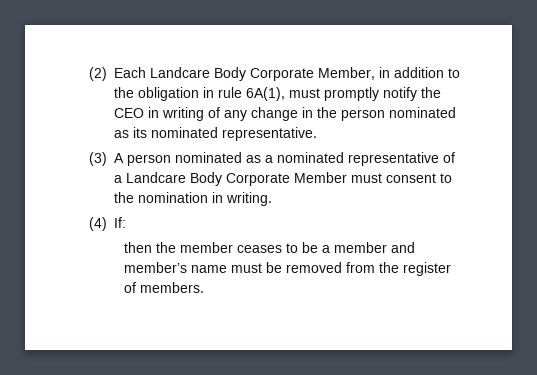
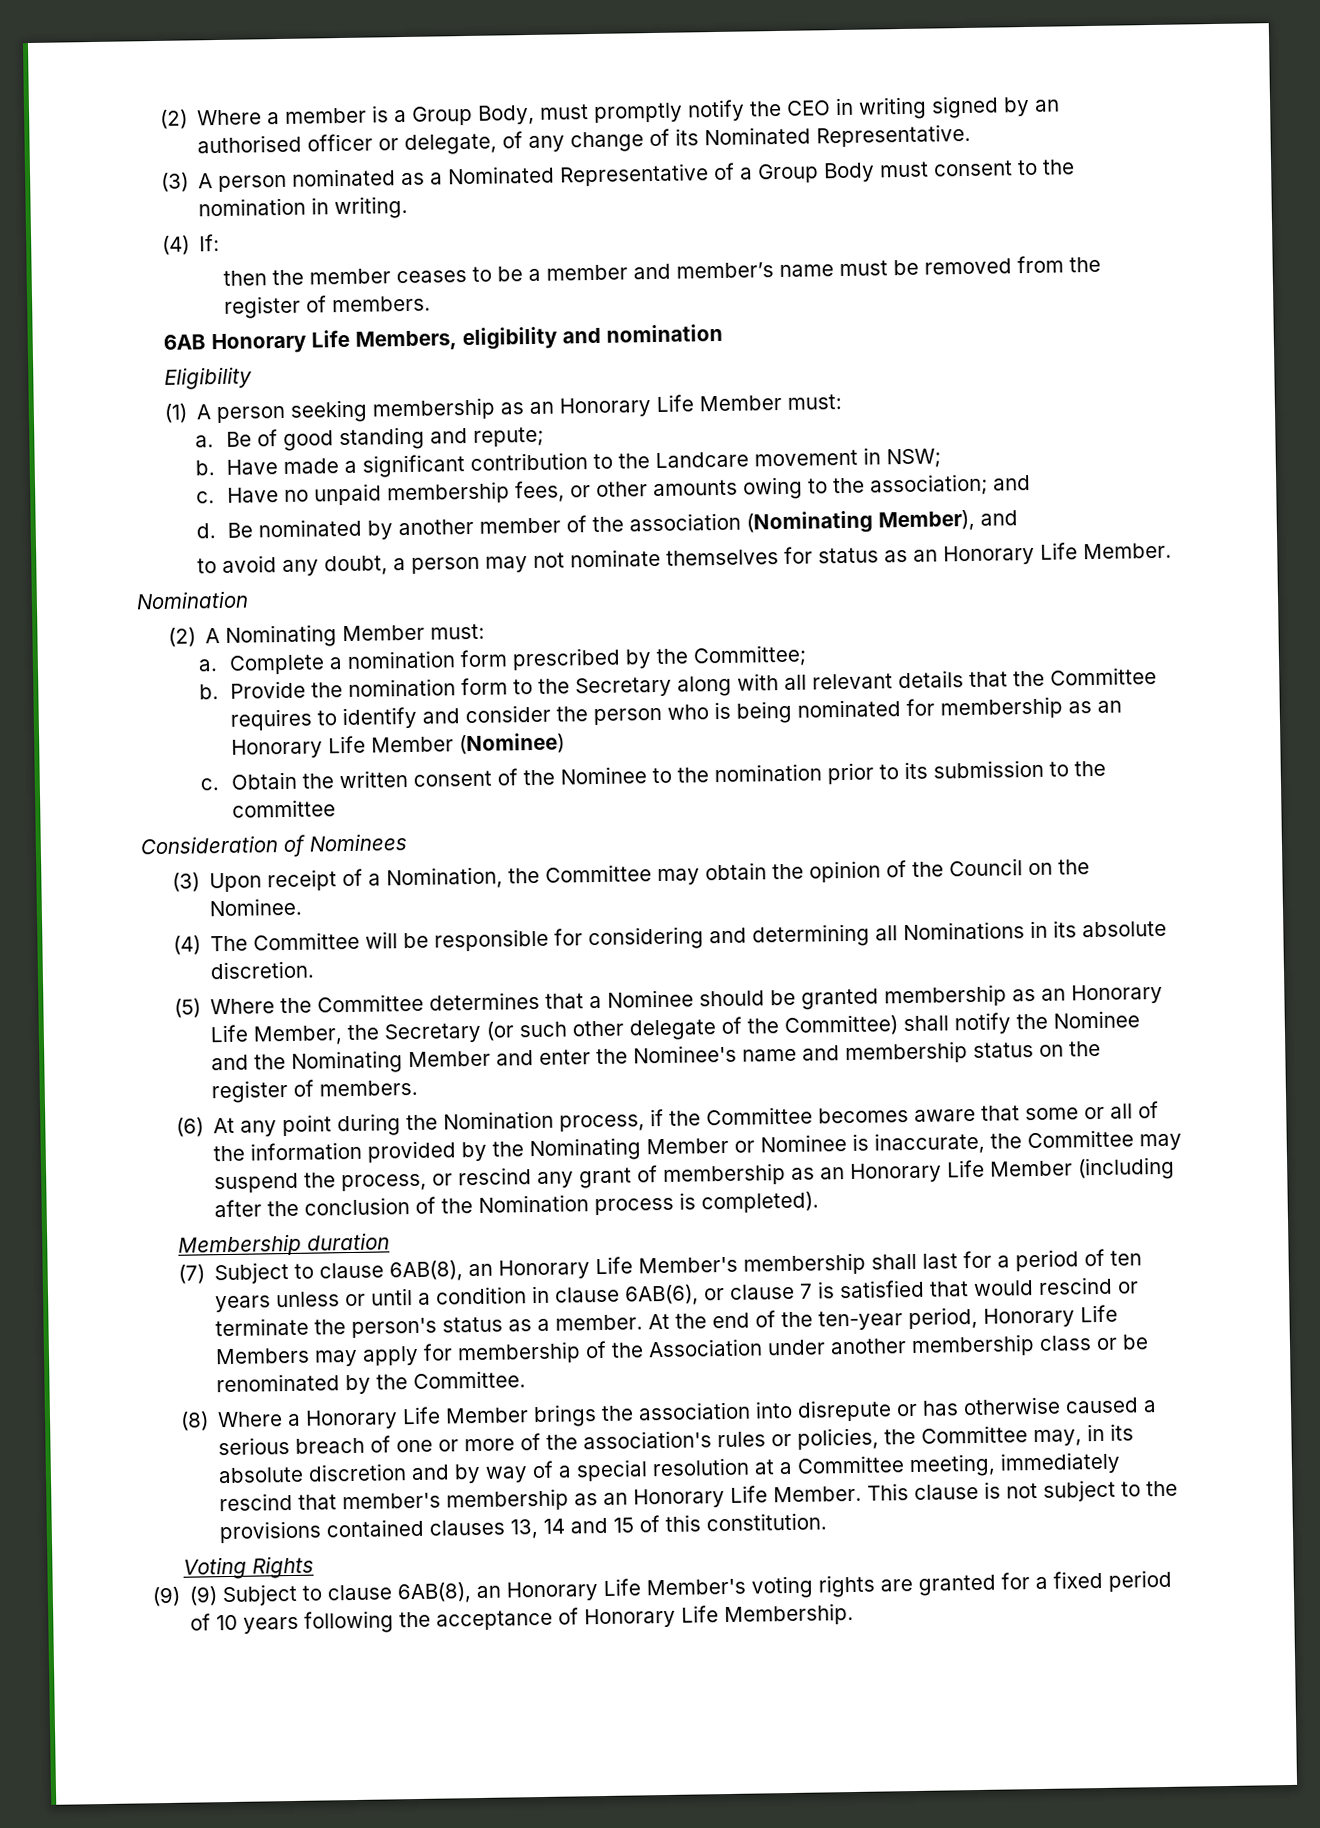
[88,67,460,81] [113,87,285,101] (2) Each Landcare Body Corporate Member, in addition to the obligation in rule 6A(1), -> [159,104,535,129] (2) Where a member is a Group Body,
[207,107,456,121] [113,127,317,141] of any change in the person nominated as its nominated representative. -> [930,95,1060,119] [196,123,971,156] signed by an authorised officer or delegate, of any change of its Nominated Representative.
[276,152,455,166] [113,172,347,186] nominated representative of a Landcare Body Corporate Member -> [446,162,875,187] Nominated Representative of a Group Body
(204, 287) none -> [162,323,723,355] [163,366,252,390] [163,394,842,424] [195,426,544,452] [195,447,941,478] [196,473,1031,506] [196,509,1018,540] [197,542,1173,577] [136,590,249,610] [167,623,485,648] [198,644,807,675] [199,667,1157,700] [229,696,1122,731] [230,732,565,759] [200,759,1106,791] [231,799,336,818] [140,833,407,858] [171,858,1090,893] [208,897,302,917] [172,920,1167,955] [209,960,314,980] [173,983,1163,1018] [209,1010,1140,1046] [210,1040,1101,1074] [210,1079,418,1104] [175,1101,1159,1137] [212,1129,1182,1163] [213,1156,1175,1194] [213,1191,819,1218] [177,1232,390,1257] [177,1248,1142,1285] [214,1276,1139,1313] [214,1304,1118,1339] [214,1334,1149,1367] [215,1370,526,1395] [179,1396,1157,1431] [217,1423,1134,1456] [217,1451,1121,1484] [218,1479,1178,1512] [218,1512,827,1544] [182,1555,314,1580] [152,1569,1173,1607] [190,1602,855,1634] // 6AB Honorary Life Members, eligibility and nomination // Eligibility // (1) A person seeking membership as an Honorary Life Member must: // a. Be of good standing and repute; // b. Have made a significant contribution to the Landcare movement in NSW; // c. Have no unpaid membership fees, or other amounts owing to the association; and // d. Be nominated by another member of the association (Nominating Member), and // to avoid any doubt, a person may not nominate themselves for status as an Honorary Life Member. // Nomination // (2) A Nominating Member must: // a. Complete a nomination form prescribed by the Committee; // b. Provide the nomination form to the Secretary along with all relevant details that the Committee requires to identify and consider the person who is being nominated for membership as an Honorary Life Member (Nominee) // c. Obtain the written consent of the Nominee to the nomination prior to its submission to the committee // Consideration of Nominees // (3) Upon receipt of a Nomination, the Committee may obtain the opinion of the Council on the Nominee. // (4) The Committee will be responsible for considering and determining all Nominations in its absolute discretion. // (5) Where the Committee determines that a Nominee should be granted membership as an Honorary Life Member, the Secretary (or such other delegate of the Committee) shall notify the Nominee and the Nominating Member and enter the Nominee's name and membership status on the register of members. // (6) At any point during the Nomination process, if the Committee becomes aware that some or all of the information provided by the Nominating Member or Nominee is inaccurate, the Committee may suspend the process, or rescind any grant of membership as an Honorary Life Member (including after the conclusion of the Nomination process is completed). // Membership duration // (7) Subject to clause 6AB(8), an Honorary Life Member's membership shall last for a period of ten years unless or until a condition in clause 6AB(6), or clause 7 is satisfied that would rescind or terminate the person's status as a member. At the end of the ten-year period, Honorary Life Members may apply for membership of the Association under another membership class or be renominated by the Committee. // (8) Where a Honorary Life Member brings the association into disrepute or has otherwise caused a serious breach of one or more of the association's rules or policies, the Committee may, in its absolute discretion and by way of a special resolution at a Committee meeting, immediately rescind that member's membership as an Honorary Life Member. This clause is not subject to the provisions contained clauses 13, 14 and 15 of this constitution. // Voting Rights // (9) (9) Subject to clause 6AB(8), an Honorary Life Member's voting rights are granted for a fixed period of 10 years following the acceptance of Honorary Life Membership.

